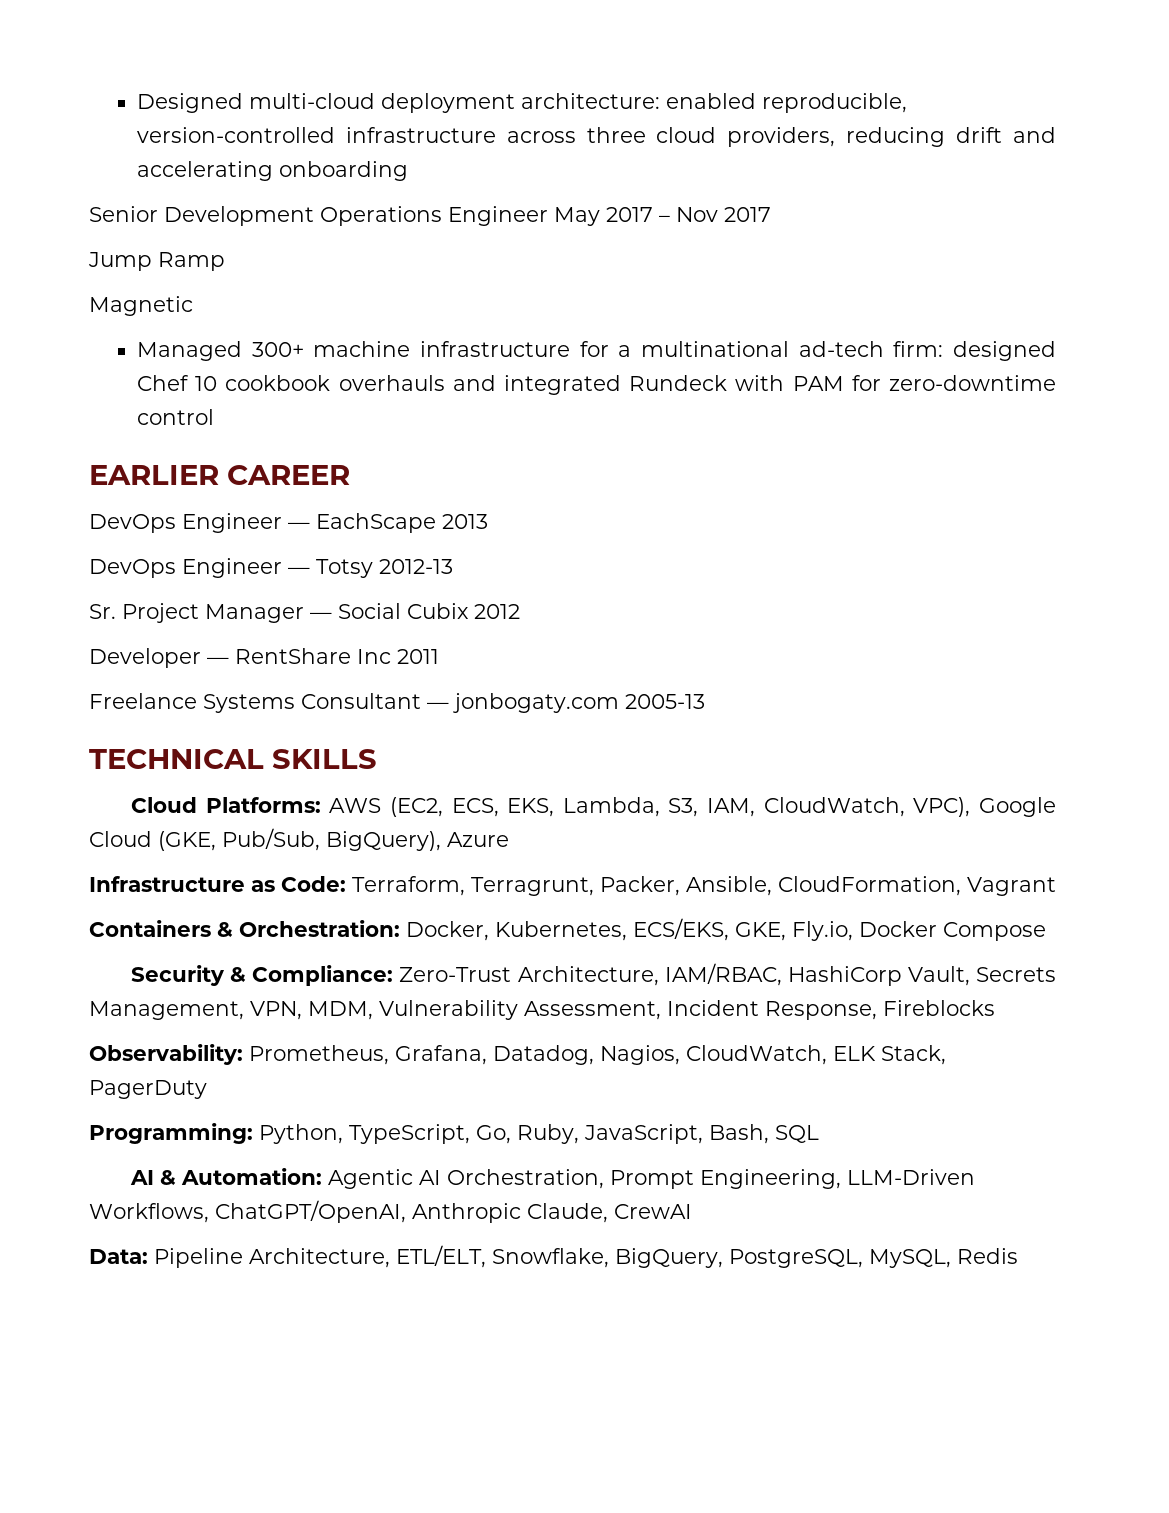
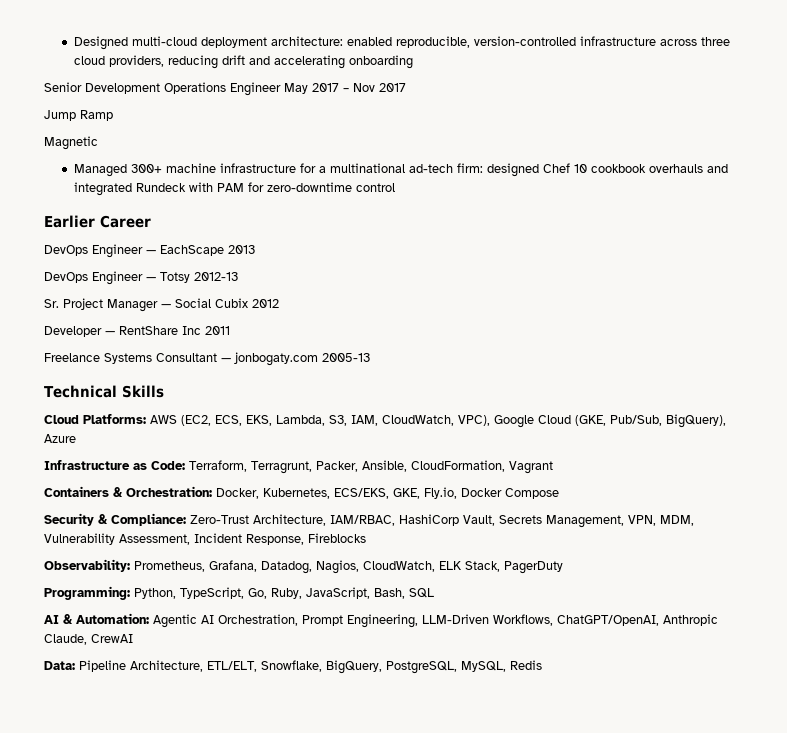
[89,465,350,485] EARLIER CAREER -> [44,215,151,228] Earlier Career
[89,749,377,769] TECHNICAL SKILLS -> [44,385,164,398] Technical Skills

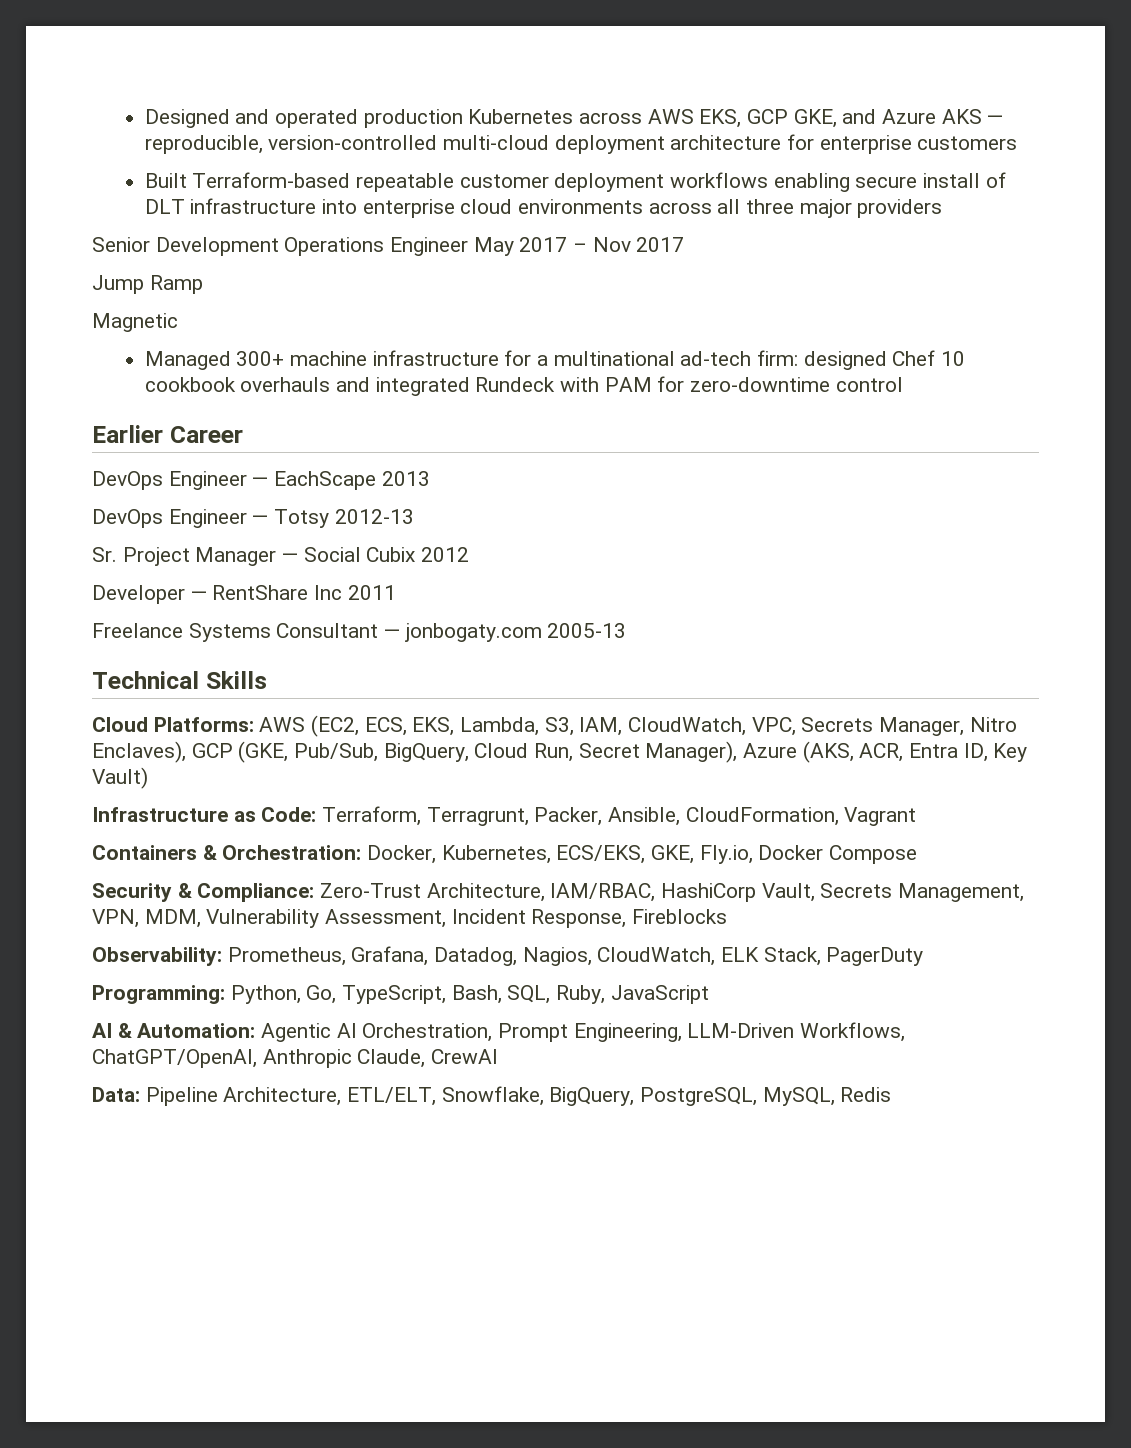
[131,36,730,48] [73,55,413,69] multi-cloud deployment architecture: enabled reproducible, version-controlled infrastructure across three cloud providers, reducing drift and accelerating onboarding -> [235,109,1004,128] [144,134,1018,154] [144,172,1006,192] [144,198,943,218] and operated production Kubernetes across AWS EKS, GCP GKE, and Azure AKS — reproducible, version-controlled multi-cloud deployment architecture for enterprise customers // Built Terraform-based repeatable customer deployment workflows enabling secure install of DLT infrastructure into enterprise cloud environments across all three major providers
[458,414,726,428] [44,434,76,443] VPC), Google Cloud (GKE, Pub/Sub, BigQuery), Azure -> [751,717,1017,736] [92,741,1028,763] [92,767,148,789] VPC, Secrets Manager, Nitro Enclaves), GCP (GKE, Pub/Sub, BigQuery, Cloud Run, Secret Manager), Azure (AKS, ACR, Entra ID, Key Vault)
[180,587,434,599] TypeScript, Go, Ruby, JavaScript, Bash, SQL -> [306,985,709,1004] Go, TypeScript, Bash, SQL, Ruby, JavaScript

